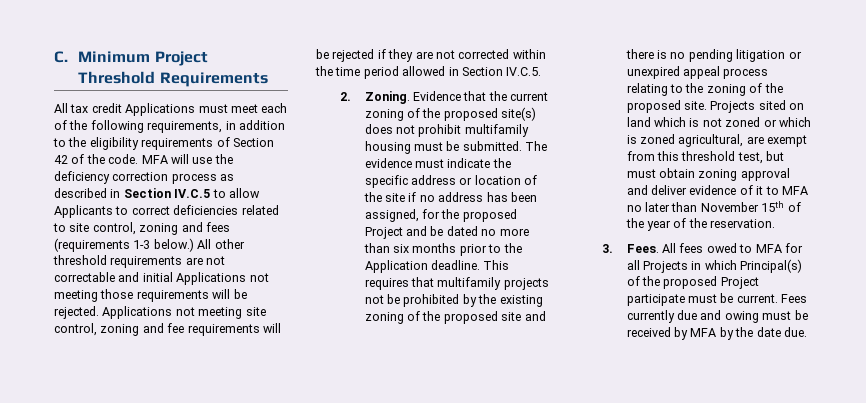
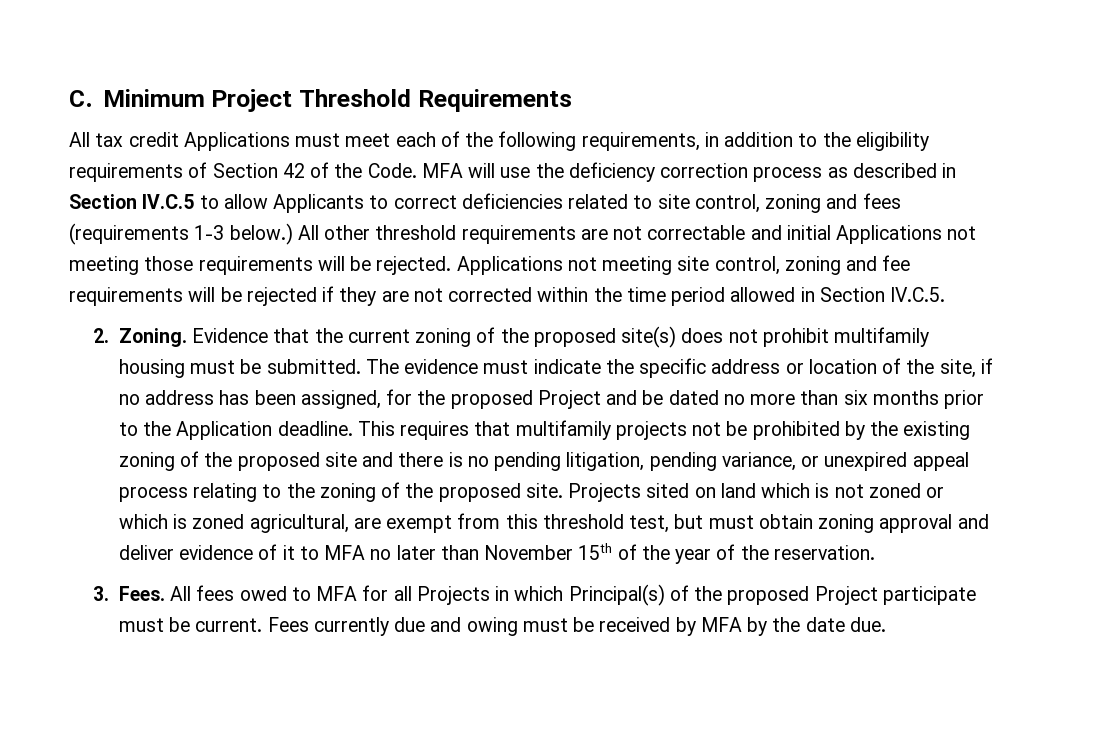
[108,154,139,164] code. -> [367,163,417,178] Code.
[385,193,406,202] site -> [939,359,976,378] site,
[736,49,786,62] litigation -> [566,452,796,471] litigation, pending variance,

